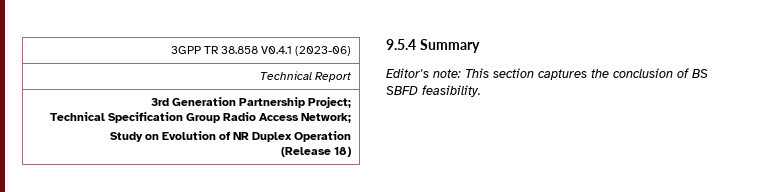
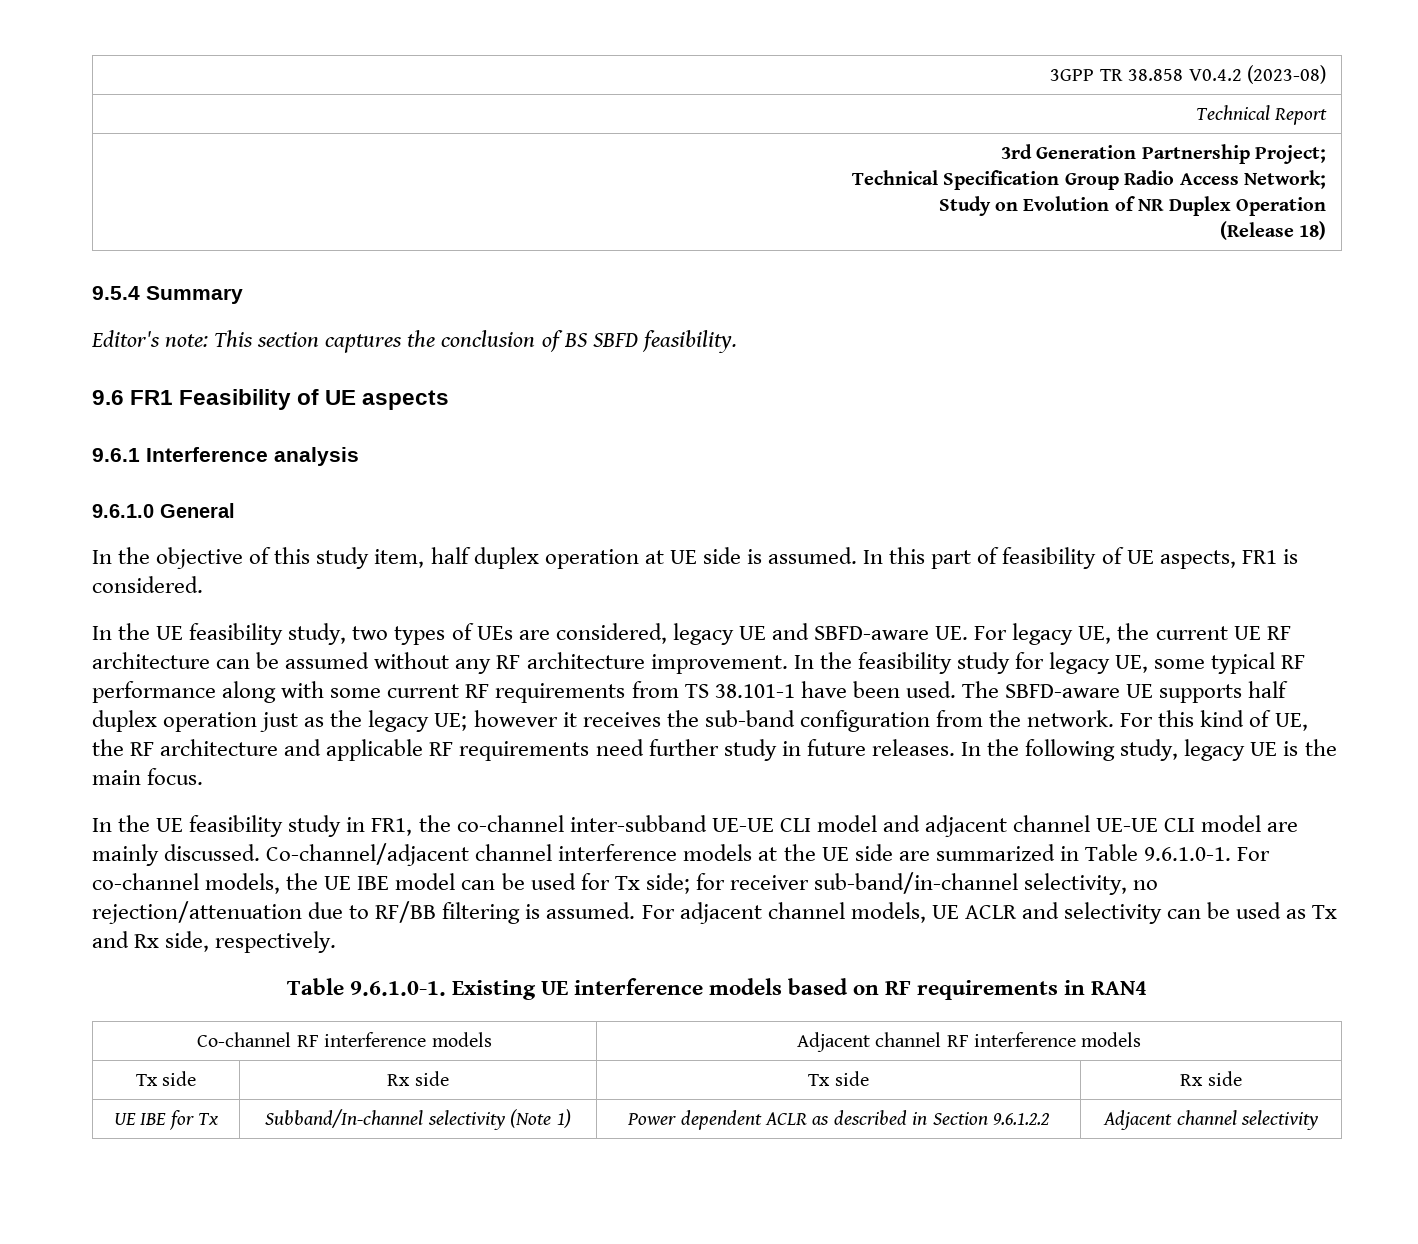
[261,46,352,56] V0.4.1 (2023-06) -> [1188,65,1327,84] V0.4.2 (2023-08)
(481, 91) none -> [92,389,450,410] [92,447,359,466] [92,503,235,518] [92,547,1298,569] [92,576,203,593] [92,623,1291,645] [92,652,1306,674] [92,681,1289,703] [92,710,1308,732] [92,739,1337,761] [92,768,204,785] [92,815,1299,837] [92,843,1271,866] [92,872,1159,895] [92,901,1338,924] [92,931,337,953] [286,978,1148,1000] [197,1032,492,1047] [796,1032,1142,1052] [135,1071,197,1086] [387,1071,449,1086] [808,1071,869,1086] [1180,1071,1242,1086] [113,1110,219,1130] [265,1109,571,1130] [627,1110,1049,1130] [1103,1110,1318,1130] // 9.6 FR1 Feasibility of UE aspects // 9.6.1 Interference analysis // 9.6.1.0 General // In the objective of this study item, half duplex operation at UE side is assumed. In this part of feasibility of UE aspects, FR1 is considered. // In the UE feasibility study, two types of UEs are considered, legacy UE and SBFD-aware UE. For legacy UE, the current UE RF architecture can be assumed without any RF architecture improvement. In the feasibility study for legacy UE, some typical RF performance along with some current RF requirements from TS 38.101-1 have been used. The SBFD-aware UE supports half duplex operation just as the legacy UE; however it receives the sub-band configuration from the network. For this kind of UE, the RF architecture and applicable RF requirements need further study in future releases. In the following study, legacy UE is the main focus. // In the UE feasibility study in FR1, the co-channel inter-subband UE-UE CLI model and adjacent channel UE-UE CLI model are mainly discussed. Co-channel/adjacent channel interference models at the UE side are summarized in Table 9.6.1.0-1. For co-channel models, the UE IBE model can be used for Tx side; for receiver sub-band/in-channel selectivity, no rejection/attenuation due to RF/BB filtering is assumed. For adjacent channel models, UE ACLR and selectivity can be used as Tx and Rx side, respectively. // Table 9.6.1.0-1. Existing UE interference models based on RF requirements in RAN4 // Co-channel RF interference models | Adjacent channel RF interference models // Tx side | Rx side | Tx side | Rx side // UE IBE for Tx | Subband/In-channel selectivity (Note 1) | Power dependent ACLR as described in Section 9.6.1.2.2 | Adjacent channel selectivity

